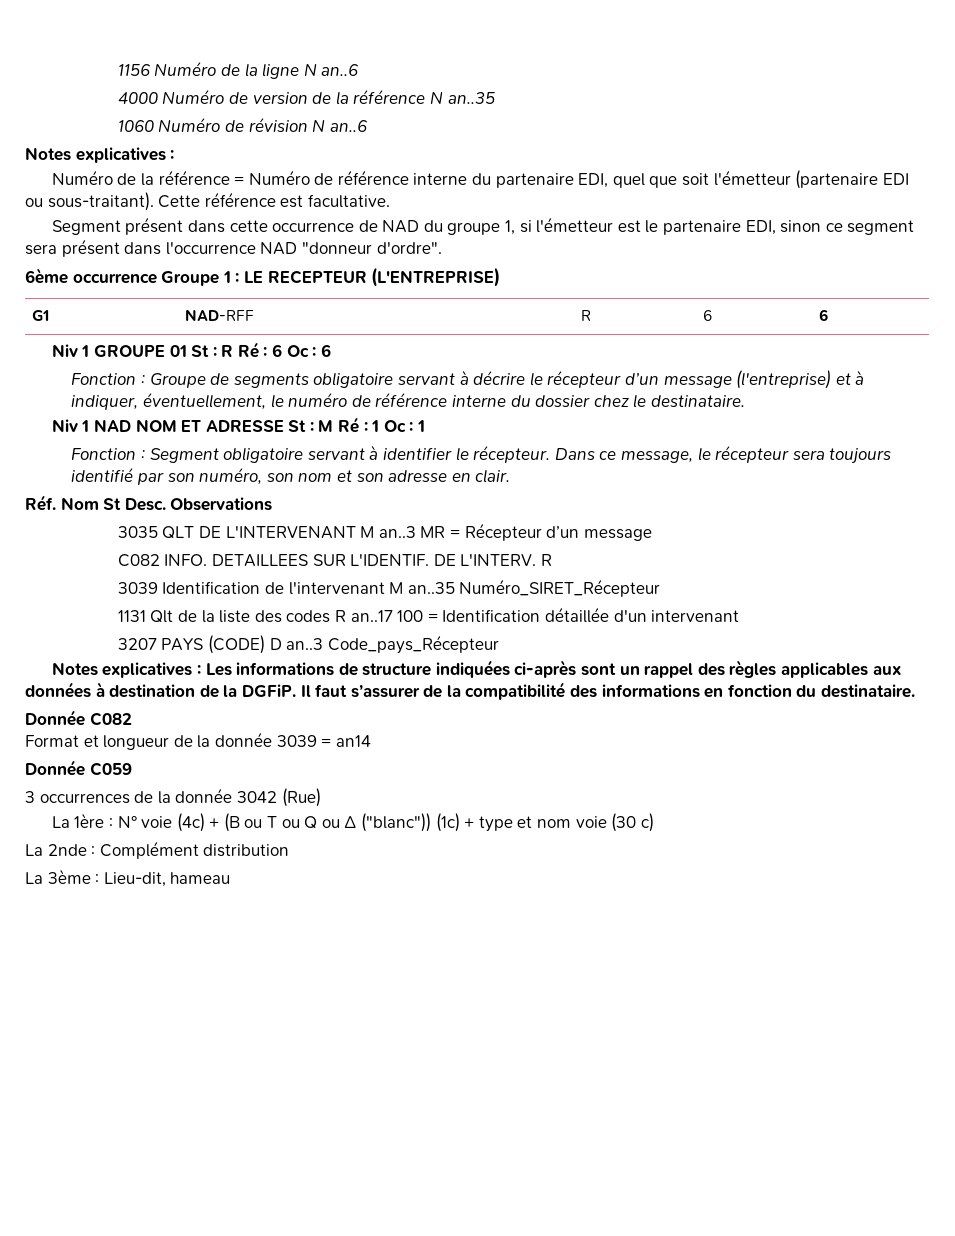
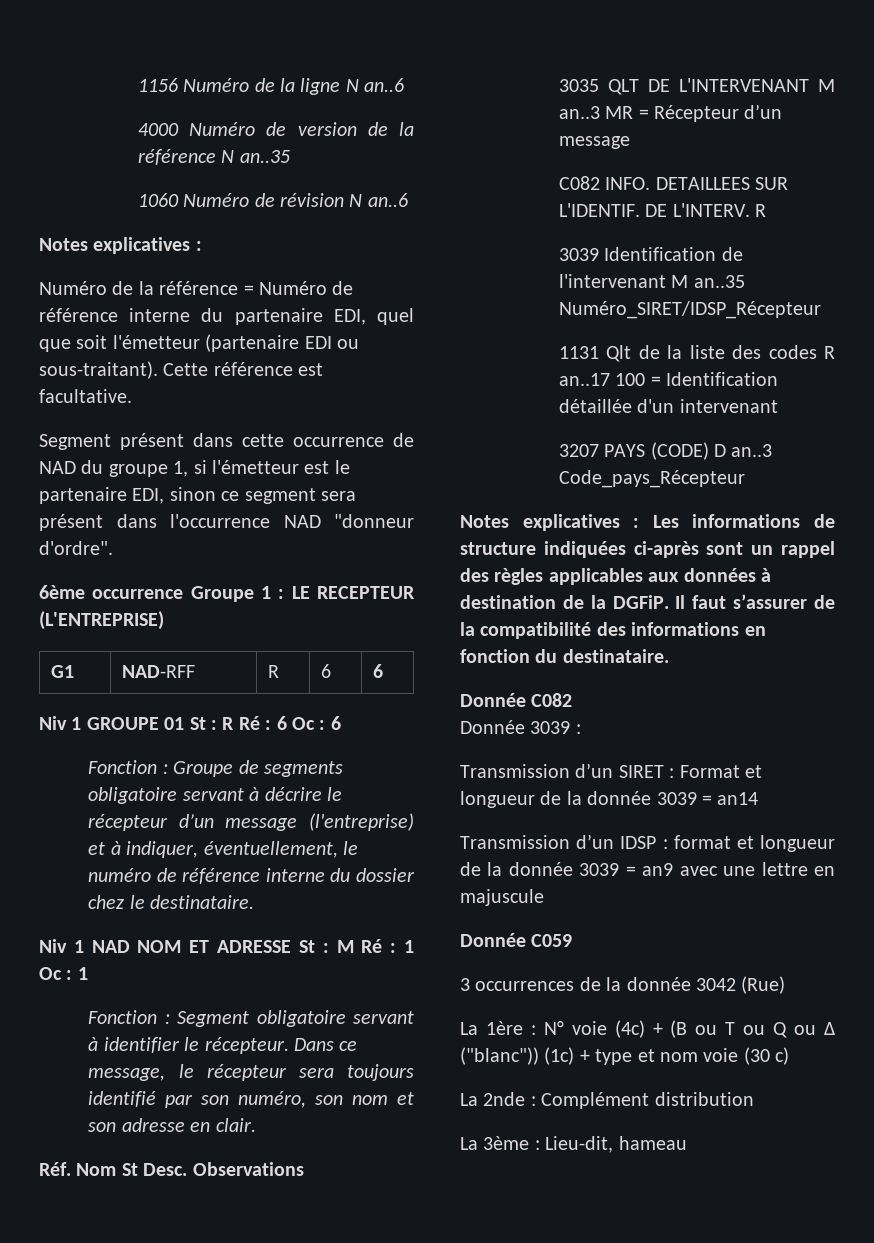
[459,579,661,597] Numéro_SIRET_Récepteur -> [558,301,821,319] Numéro_SIRET/IDSP_Récepteur
(132, 719) none -> [460,720,581,734] [460,763,675,778] Donnée 3039 : // Transmission d’un SIRET :
(371, 741) none -> [460,834,835,852] [460,862,835,876] [460,889,544,906] // Transmission d’un IDSP : format et longueur de la donnée 3039 = an9 avec une lettre en majuscule

